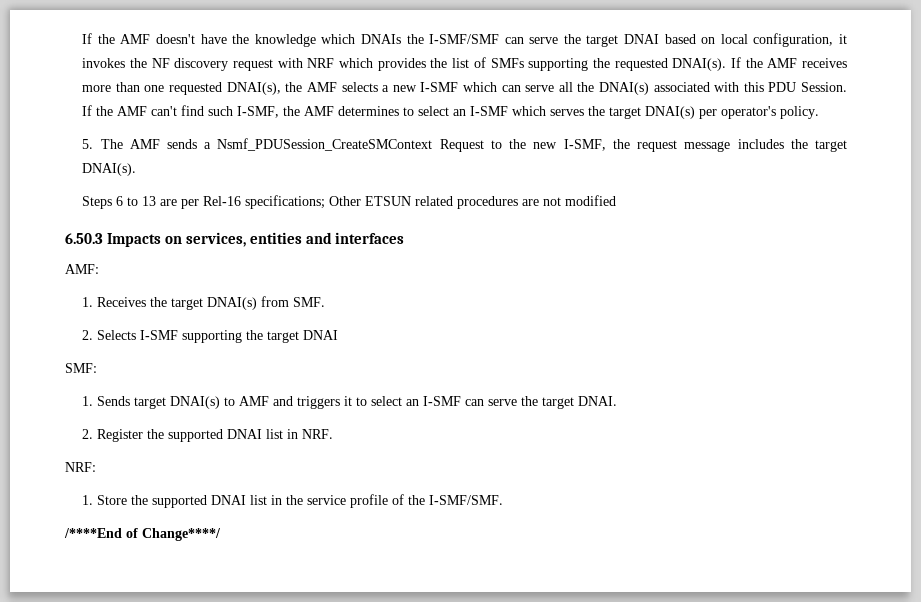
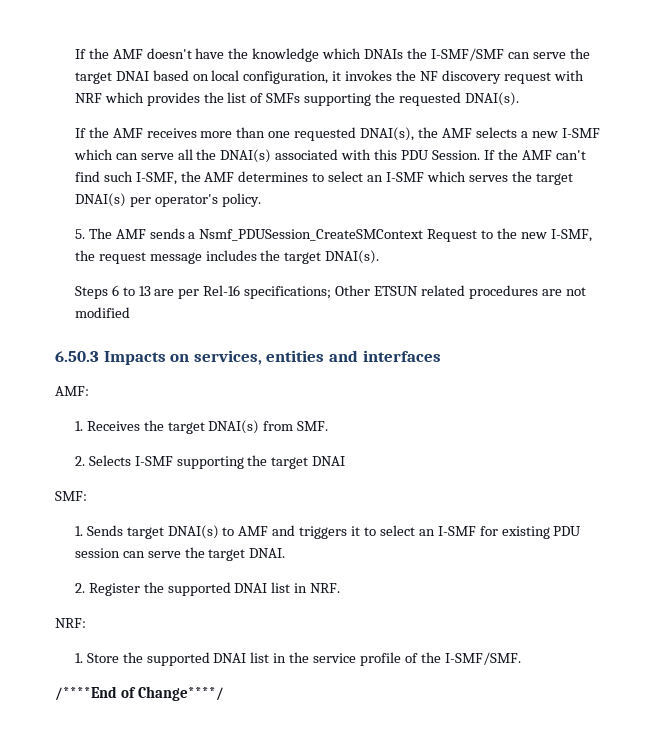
(727, 64) none -> (519, 99) //
(462, 401) none -> [479,526,582,539] [74,548,120,558] for existing PDU session

